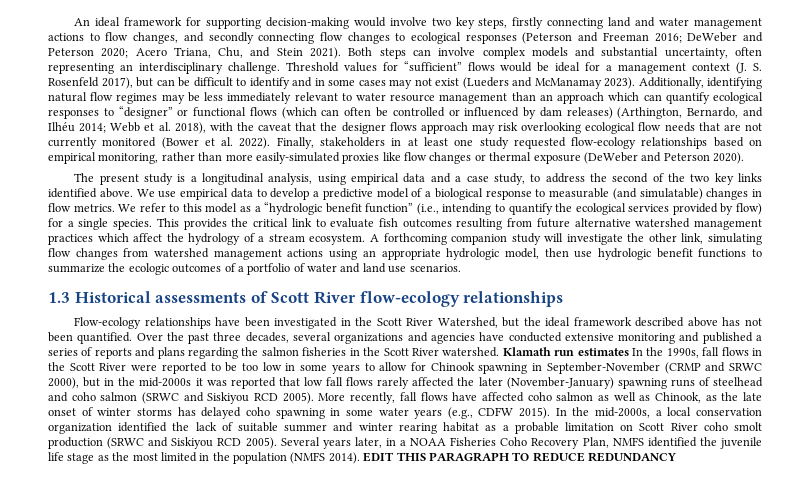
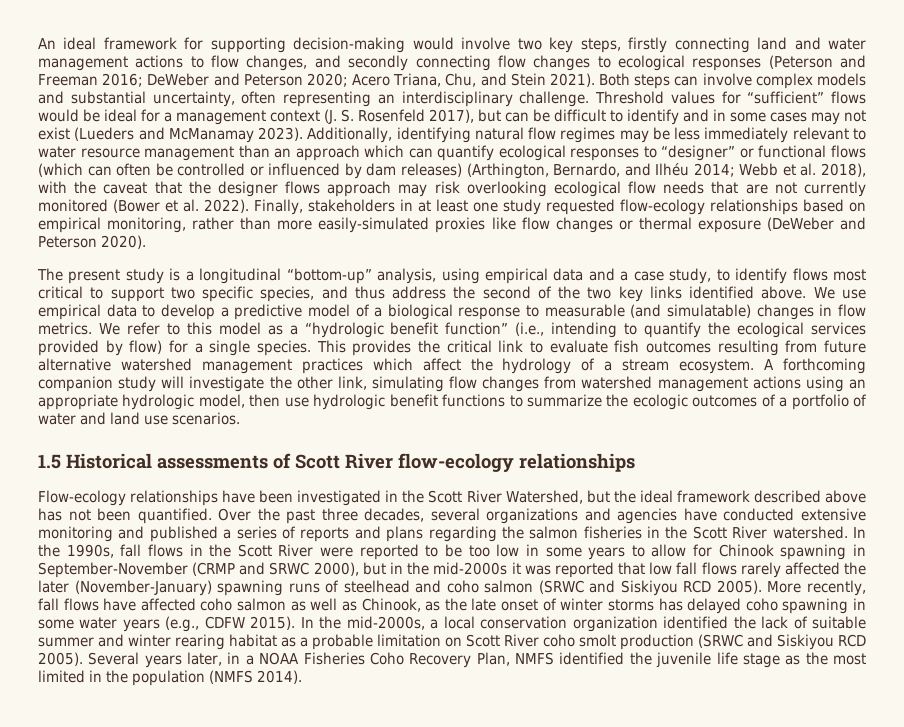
(265, 179) none -> [286,268,372,284] “bottom-up”
(541, 178) none -> [735,268,867,284] [38,286,385,302] identify flows most critical to support two specific species, and thus
[48,292,70,303] 1.3 -> [38,454,61,469] 1.5
[502,347,629,356] Klamath run estimates -> (848, 532) none
[363,452,676,462] EDIT THIS PARAGRAPH TO REDUCE REDUNDANCY -> (302, 677) none

